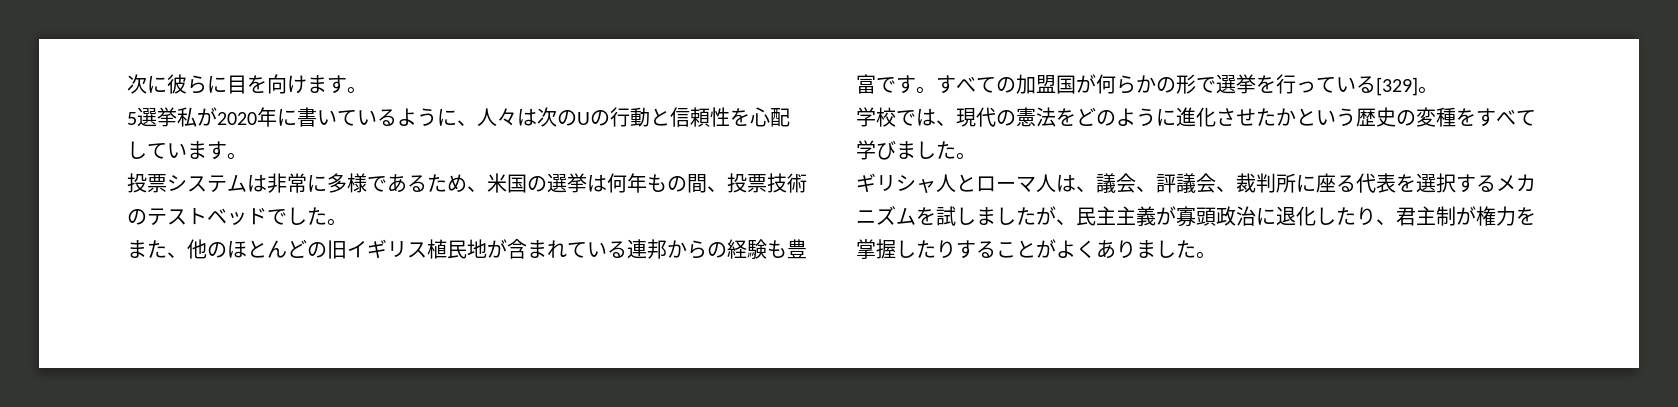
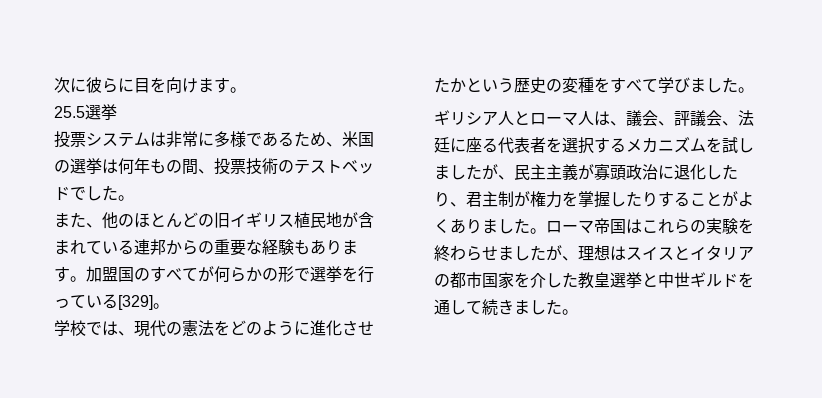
[127,107,790,127] [127,141,247,160] 5選挙私が2020年に書いているように、人々は次のUの行動と信頼性を心配しています。 -> [54,104,117,120] 25.5選挙
[727,239,807,260] [856,74,1076,94] 経験も豊富です。すべての加盟国 -> [214,239,358,256] [54,266,198,282] 重要な経験もあります。加盟国のすべて
[916,178,936,193] ャ -> [482,111,498,126] ア
[1236,173,1296,193] 裁判所 -> [738,110,754,126] [434,137,450,153] 法廷
(1396, 183) none -> [530,137,546,153] 者
(1216, 255) none -> [546,218,754,234] [434,245,754,261] [434,272,754,289] [434,299,578,315] ローマ帝国はこれらの実験を終わらせましたが、理想はスイスとイタリアの都市国家を介した教皇選挙と中世ギルドを通して続きました。

